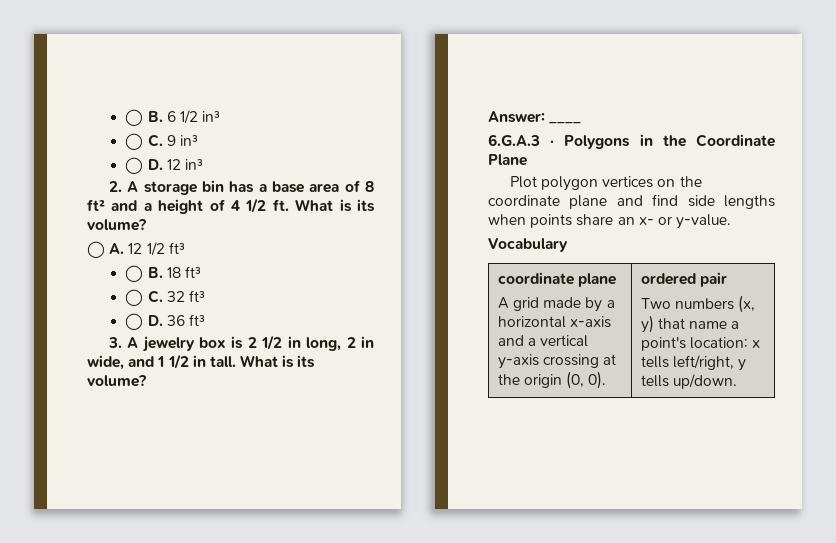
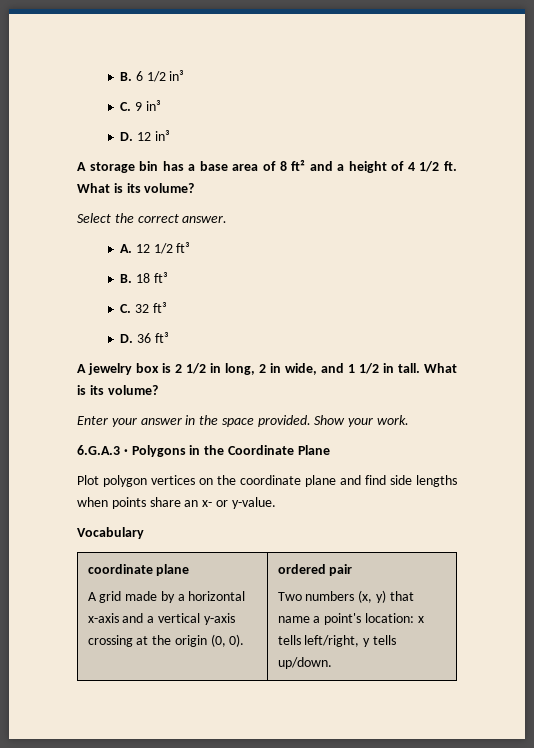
[125,109,144,126] ◯ -> (120, 76) none
[125,133,144,150] ◯ -> (185, 75) none
[125,157,144,174] ◯ -> (161, 105) none
[108,181,122,192] 2. -> (170, 135) none
[87,241,105,258] ◯ -> [77,213,228,223] Select the correct answer. //
[125,265,144,282] ◯ -> (191, 247) none
[125,289,144,306] ◯ -> (168, 277) none
[125,313,144,330] ◯ -> (167, 307) none
[107,337,122,348] 3. -> (169, 337) none
[488,111,582,124] Answer: ____ -> [77,415,410,427] Enter your answer in the space provided. Show your work.

